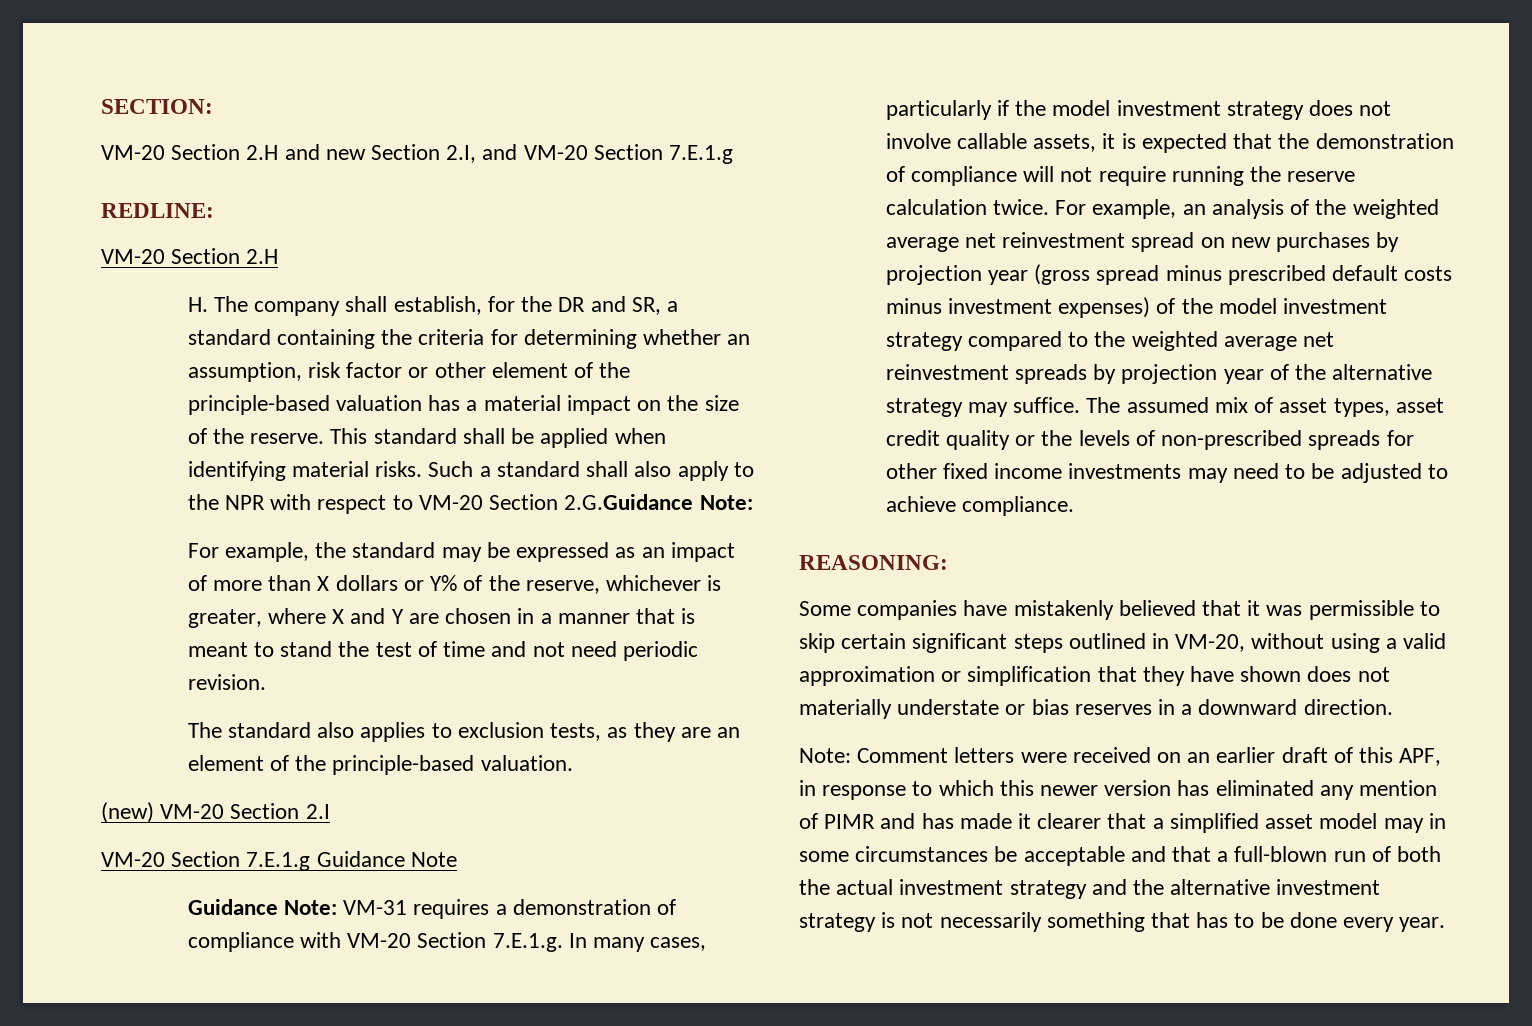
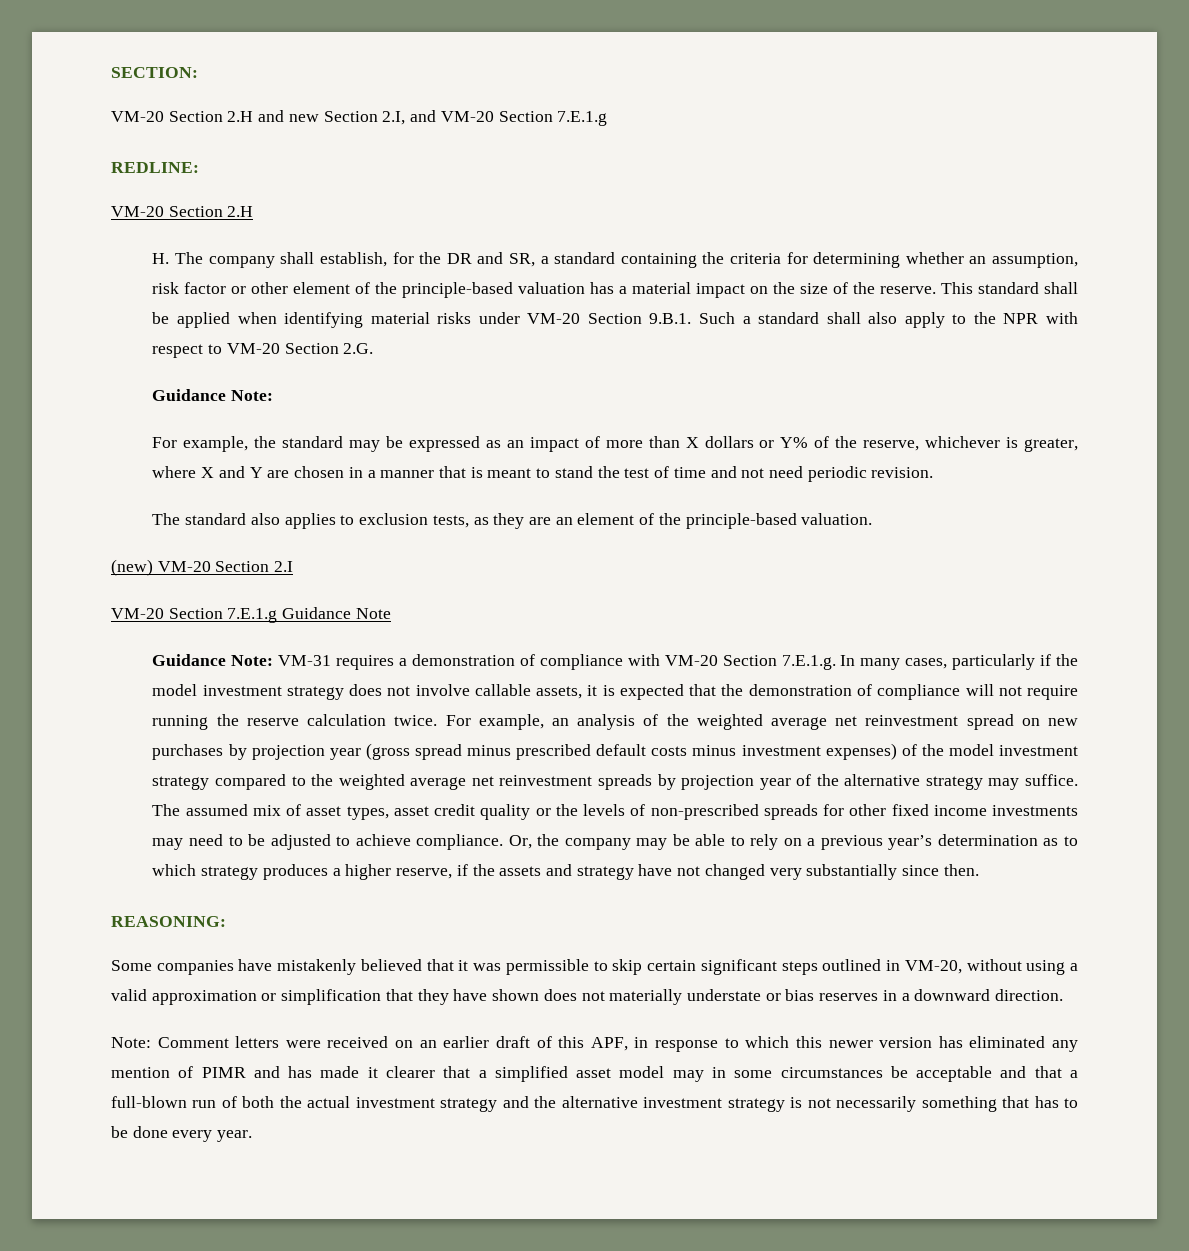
[375,461,423,477] risks. -> [437,312,692,324] risks under VM-20 Section 9.B.1.
[564,494,694,510] 2.G.Guidance -> [343,343,374,354] [152,389,227,401] 2.G. // Guidance
(1075, 506) none -> [508,834,1078,850] [152,864,979,880] Or, the company may be able to rely on a previous year’s determination as to which strategy produces a higher reserve, if the assets and strategy have not changed very substantially since then.

